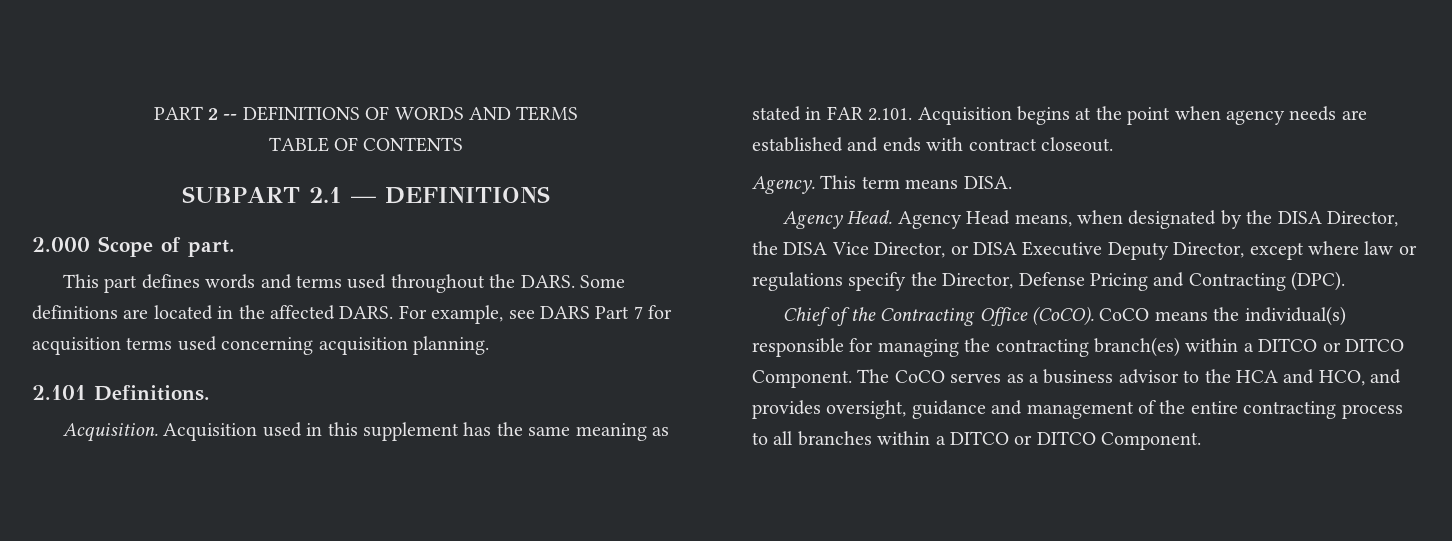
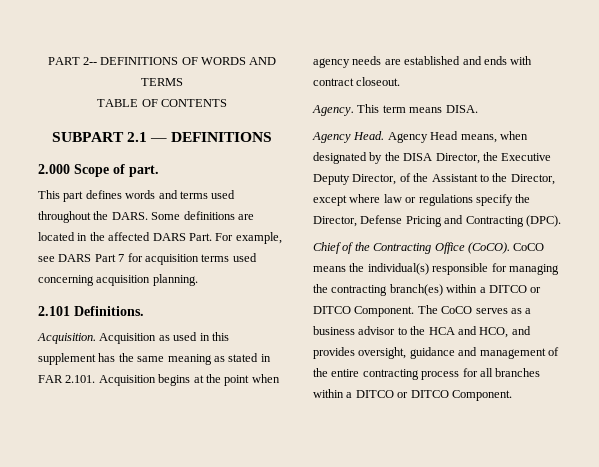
[208,108,238,120] 2 -- -> [82,57,97,65] 2--
[339,306,394,319] DARS. -> [152,233,212,241] DARS Part.
(258, 432) none -> [158,335,170,341] as
[783,241,1169,260] DISA Vice Director, or DISA Executive Deputy -> [501,153,552,161] [313,173,508,185] Executive Deputy Director, of the Assistant to the
[752,432,768,445] to -> [462,368,478,377] for

